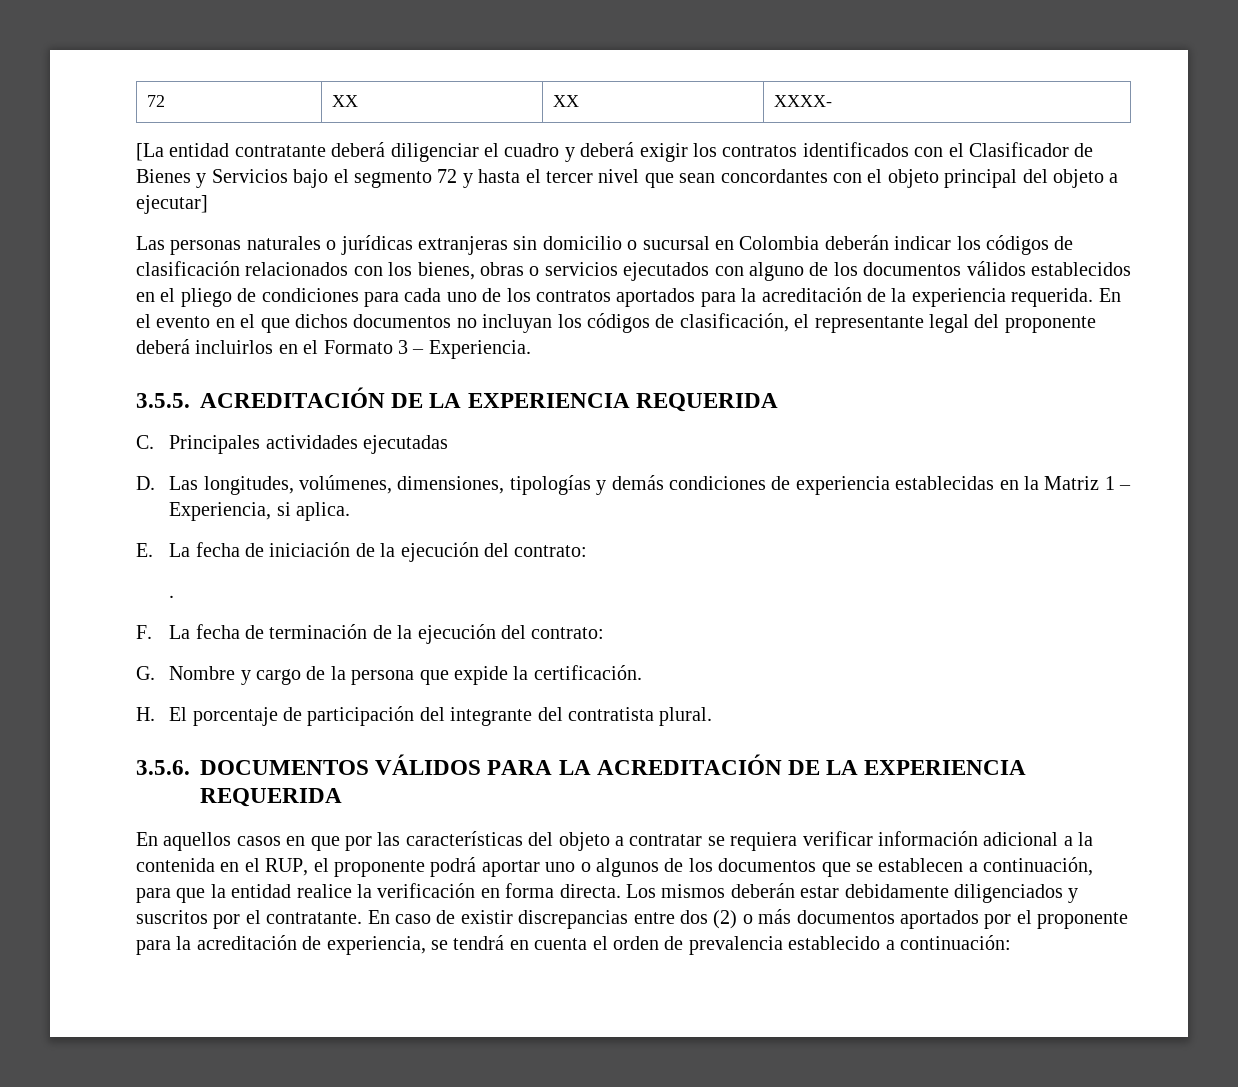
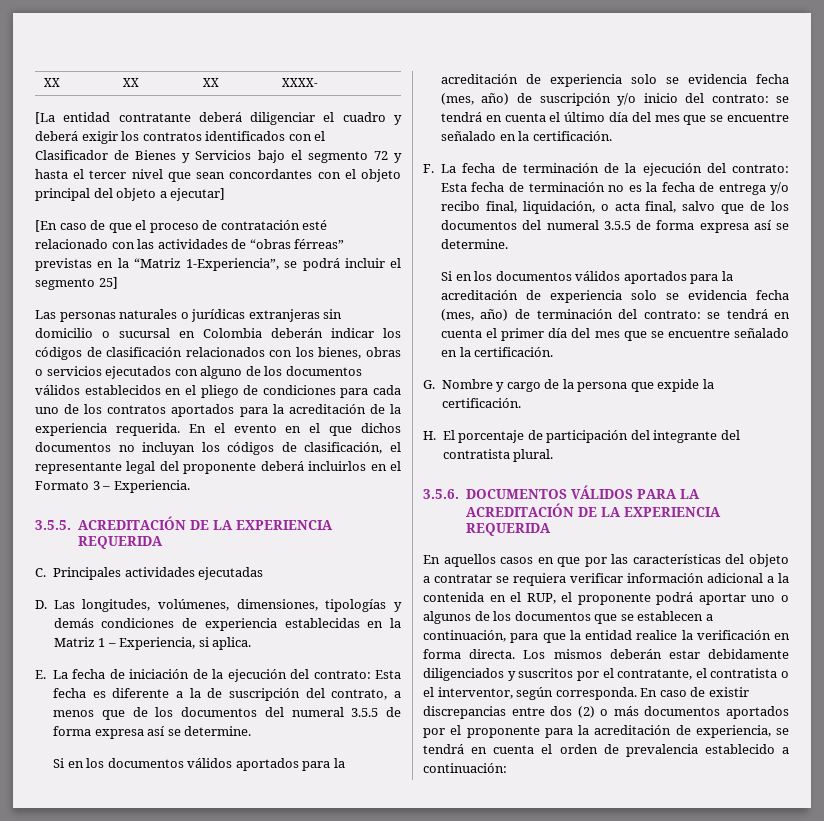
[146,95,165,107] 72 -> [43,78,60,87] XX
(208, 204) none -> [35,220,328,233] [35,239,345,249] [35,258,401,271] [35,277,118,290] // [En caso de que el proceso de contratación esté relacionado con las actividades de “obras férreas” previstas en la “Matriz 1-Experiencia”, se podrá incluir el segmento 25]
[169,595,175,598] // . -> [375,670,402,679] [52,688,402,701] [52,707,401,720] [52,726,252,739] [52,758,345,771] [440,74,789,87] [440,93,789,106] [440,112,789,125] [440,131,612,141] Esta fecha es diferente a la de suscripción del contrato, a menos que de los documentos del numeral 3.5.5 de forma expresa así se determine. // Si en los documentos válidos aportados para la acreditación de experiencia solo se evidencia fecha (mes, año) de suscripción y/o inicio del contrato: se tendrá en cuenta el último día del mes que se encuentre señalado en la certificación.
(605, 633) none -> [440,182,789,195] [440,201,790,214] [440,220,789,233] [440,239,508,249] [440,271,733,284] [440,290,789,303] [440,309,790,321] [440,328,789,341] [440,347,554,357] Esta fecha de terminación no es la fecha de entrega y/o recibo final, liquidación, o acta final, salvo que de los documentos del numeral 3.5.5 de forma expresa así se determine. // Si en los documentos válidos aportados para la acreditación de experiencia solo se evidencia fecha (mes, año) de terminación del contrato: se tendrá en cuenta el primer día del mes que se encuentre señalado en la certificación.
[266,912,363,924] contratante. -> [617,668,789,680] [423,687,637,700] contratante, el contratista o el interventor, según corresponda.

